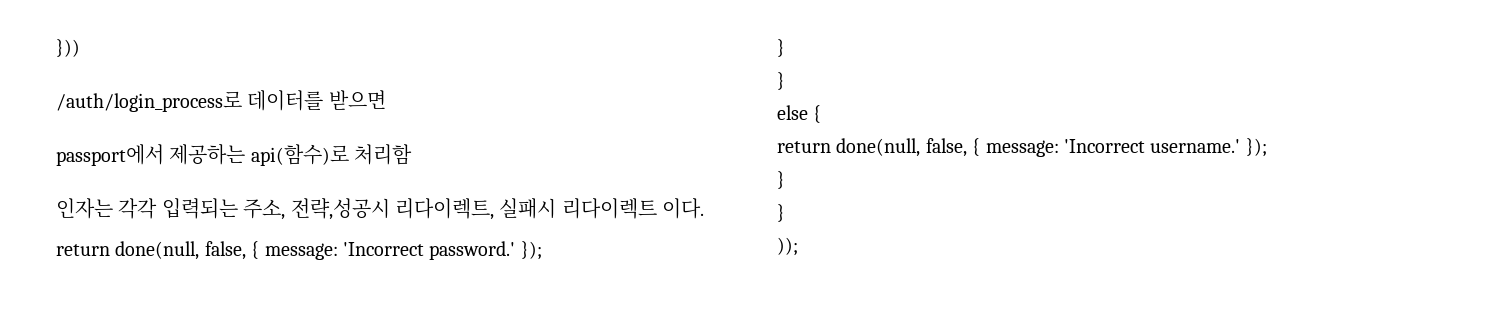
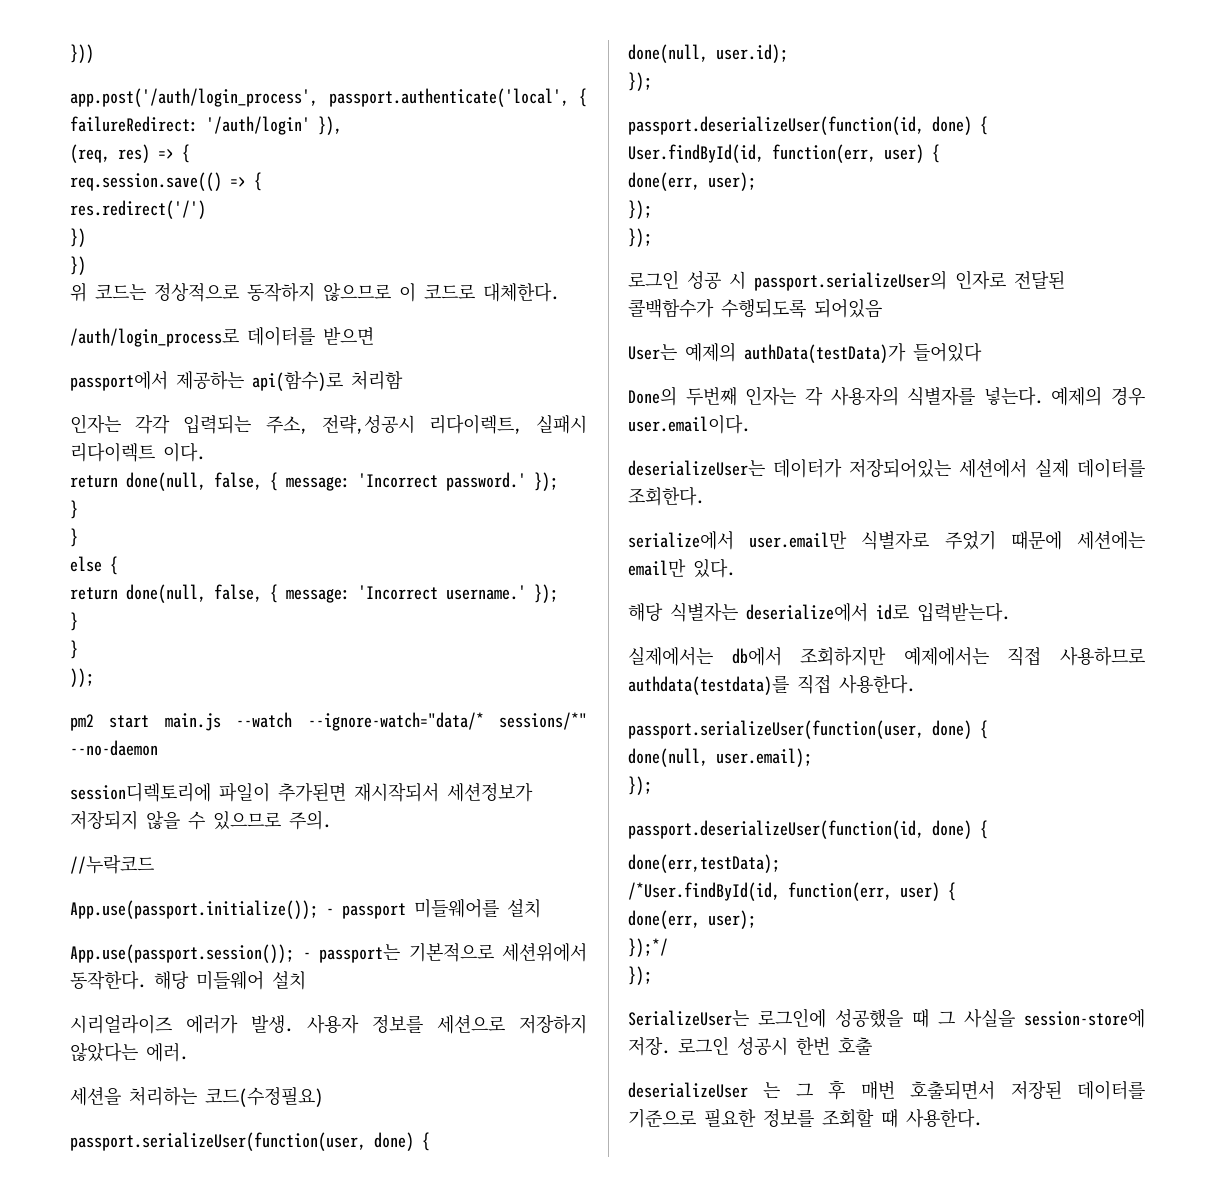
(80, 48) none -> [70,88,587,107] [70,116,342,135] [70,144,190,163] [70,172,262,191] [70,200,206,219] [70,228,86,247] [70,256,86,275] [70,282,559,302] // app.post('/auth/login_process', passport.authenticate('local', { failureRedirect: '/auth/login' }), // (req, res) => { // req.session.save(() => { // res.redirect('/') // }) // }) // 위 코드는 정상적으로 동작하지 않으므로 이 코드로 대체한다.
(798, 246) none -> [70,712,587,731] [70,740,158,756] [70,782,533,802] [70,810,331,830] [70,855,154,874] [70,898,541,919] [70,943,587,963] [70,970,306,990] [70,1014,587,1034] [70,1042,188,1062] [70,1086,323,1107] [70,1132,430,1151] [628,44,788,63] [628,72,652,91] [628,116,988,135] [628,144,940,163] [628,172,756,191] [628,200,652,219] [628,228,652,247] [628,270,1065,291] [628,299,882,318] [628,342,982,363] [628,386,1145,406] [628,414,750,434] [628,458,1145,478] [628,486,704,506] [628,530,1145,550] [628,558,735,578] [628,602,1010,622] [628,646,1145,666] [628,674,915,695] [628,720,988,739] [628,748,812,767] [628,776,652,795] [628,820,988,839] [628,854,780,873] [628,882,956,901] [628,910,756,929] [628,938,668,957] [628,966,652,985] [628,1008,1145,1028] [628,1036,872,1056] [628,1080,1145,1100] [628,1108,982,1128] // pm2 start main.js --watch --ignore-watch="data/* sessions/*" --no-daemon // session디렉토리에 파일이 추가된면 재시작되서 세션정보가 저장되지 않을 수 있으므로 주의. // //누락코드 // App.use(passport.initialize()); - passport 미들웨어를 설치 // App.use(passport.session()); - passport는 기본적으로 세션위에서 동작한다. 해당 미들웨어 설치 // 시리얼라이즈 에러가 발생. 사용자 정보를 세션으로 저장하지 않았다는 에러. // 세션을 처리하는 코드(수정필요) // passport.serializeUser(function(user, done) { // done(null, user.id); // }); // passport.deserializeUser(function(id, done) { // User.findById(id, function(err, user) { // done(err, user); // }); // }); // 로그인 성공 시 passport.serializeUser의 인자로 전달된 콜백함수가 수행되도록 되어있음 // User는 예제의 authData(testData)가 들어있다 // Done의 두번째 인자는 각 사용자의 식별자를 넣는다. 예제의 경우 user.email이다. // deserializeUser는 데이터가 저장되어있는 세션에서 실제 데이터를 조회한다. // serialize에서 user.email만 식별자로 주었기 때문에 세션에는 email만 있다. // 해당 식별자는 deserialize에서 id로 입력받는다. // 실제에서는 db에서 조회하지만 예제에서는 직접 사용하므로 authdata(testdata)를 직접 사용한다. // passport.serializeUser(function(user, done) { // done(null, user.email); // }); // passport.deserializeUser(function(id, done) { // done(err,testData); // /*User.findById(id, function(err, user) { // done(err, user); // });*/ // }); // SerializeUser는 로그인에 성공했을 때 그 사실을 session-store에 저장. 로그인 성공시 한번 호출 // deserializeUser 는 그 후 매번 호출되면서 저장된 데이터를 기준으로 필요한 정보를 조회할 때 사용한다.

